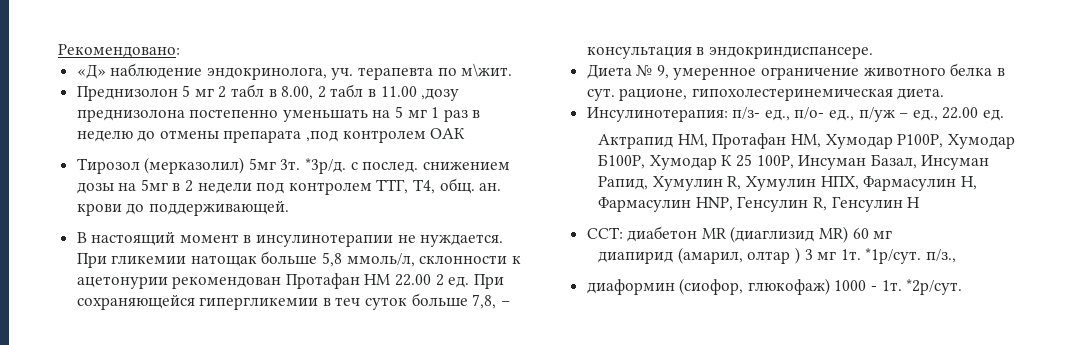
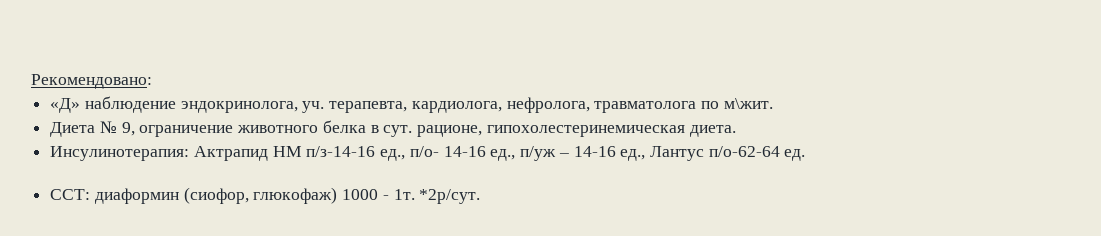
[358,63,513,80] [76,84,460,101] [76,106,481,122] [76,128,466,143] [76,157,510,174] [76,178,502,195] [76,200,289,216] [76,231,504,247] [76,251,521,268] [76,273,504,289] [76,293,510,310] [586,46,873,59] терапевта по м\жит. // Преднизолон 5 мг 2 табл в 8.00, 2 табл в 11.00 ,дозу преднизолона постепенно уменьшать на 5 мг 1 раз в неделю до отмены препарата ,под контролем ОАК // Тирозол (мерказолил) 5мг 3т. *3р/д. с послед. снижением дозы на 5мг в 2 недели под контролем ТТГ, Т4, общ. ан. крови до поддерживающей. // В настоящий момент в инсулинотерапии не нуждается. При гликемии натощак больше 5,8 ммоль/л, склонности к ацетонурии рекомендован Протафан НМ 22.00 2 ед. При сохраняющейся гипергликемии в теч суток больше 7,8, – консультация в эндокриндиспансере. -> [329,97,773,113] терапевта, кардиолога, нефролога, травматолога по м\жит.
[673,67,757,80] умеренное -> (135, 129) none
[732,107,761,119] п/з- -> [193,146,376,161] Актрапид НМ п/з-14-16
(825, 113) none -> [443,146,486,157] 14-16
[912,107,1005,121] [598,133,1015,149] [598,154,990,170] [598,176,977,191] [598,196,921,212] [586,226,893,243] [598,247,956,264] ед., 22.00 ед. // Актрапид НМ, Протафан НМ, Хумодар Р100Р, Хумодар Б100Р, Хумодар К 25 100Р, Инсуман Базал, Инсуман Рапид, Хумулин R, Хумулин НПХ, Фармасулин Н, Фармасулин НNР, Генсулин R, Генсулин Н // ССТ: диабетон МR (диаглизид МR) 60 мг // диапирид (амарил, олтар ) 3 мг 1т. *1р/сут. п/з., // -> [573,146,806,161] [50,189,91,200] 14-16 ед., Лантус п/о-62-64 ед. // ССТ:

